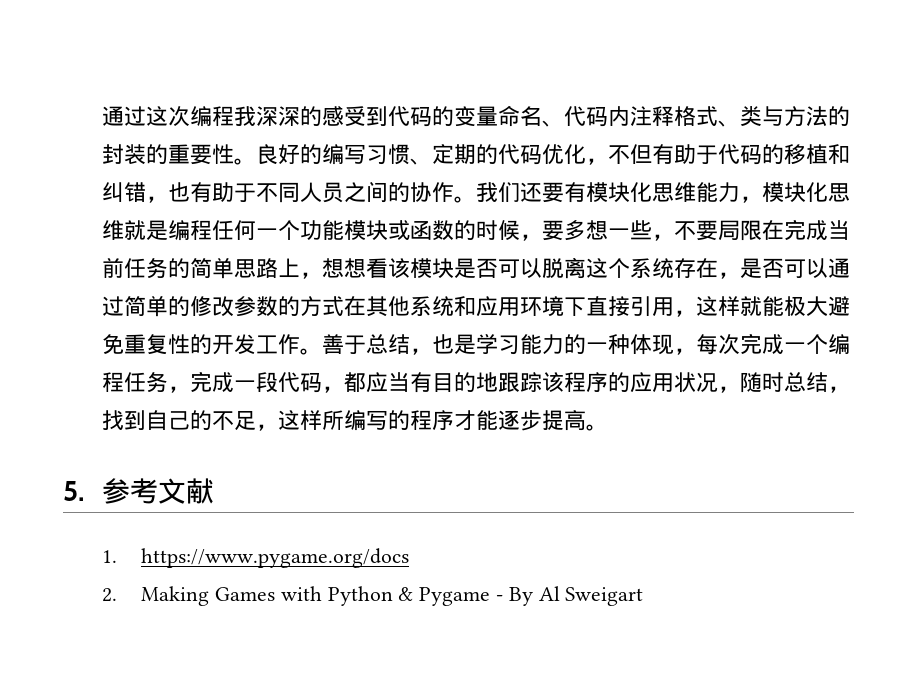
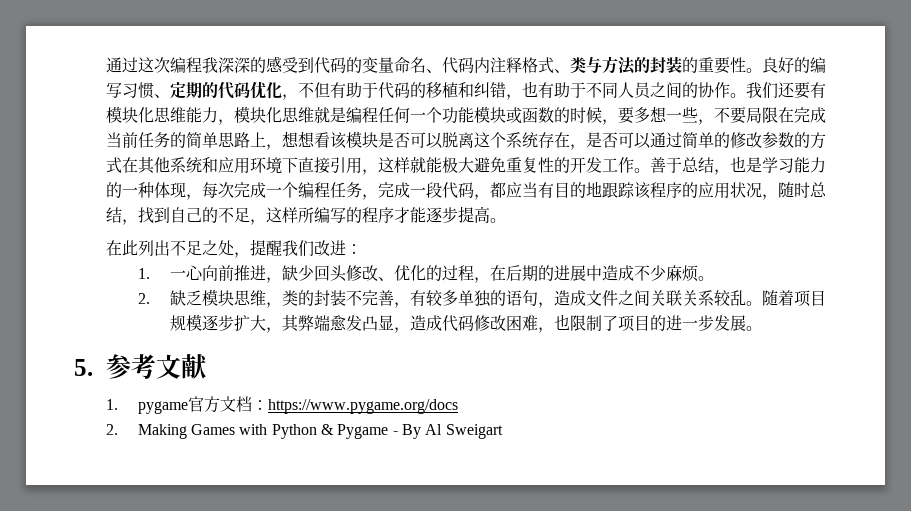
(609, 427) none -> [105,239,362,258] [137,265,714,283] [137,289,826,308] [169,314,762,333] // 在此列出不足之处，提醒我们改进： // 1.一心向前推进，缺少回头修改、优化的过程，在后期的进展中造成不少麻烦。 // 2.缺乏模块思维，类的封装不完善，有较多单独的语句，造成文件之间关联关系较乱。随着项目规模逐步扩大，其弊端愈发凸显，造成代码修改困难，也限制了项目的进一步发展。
(118, 556) none -> [137,396,268,414] pygame官方文档：

